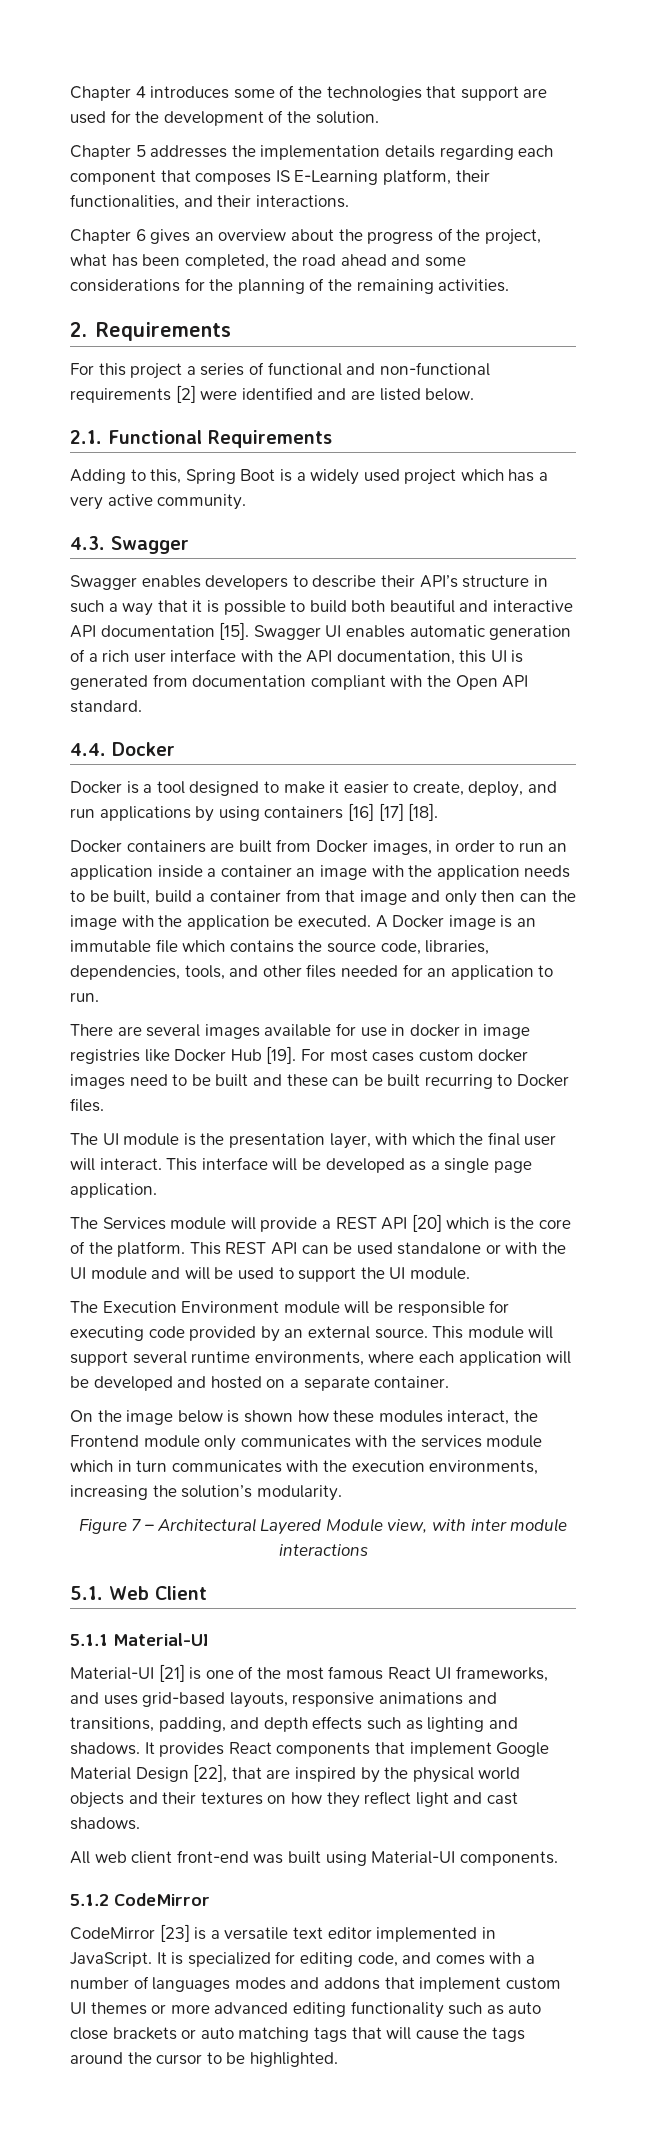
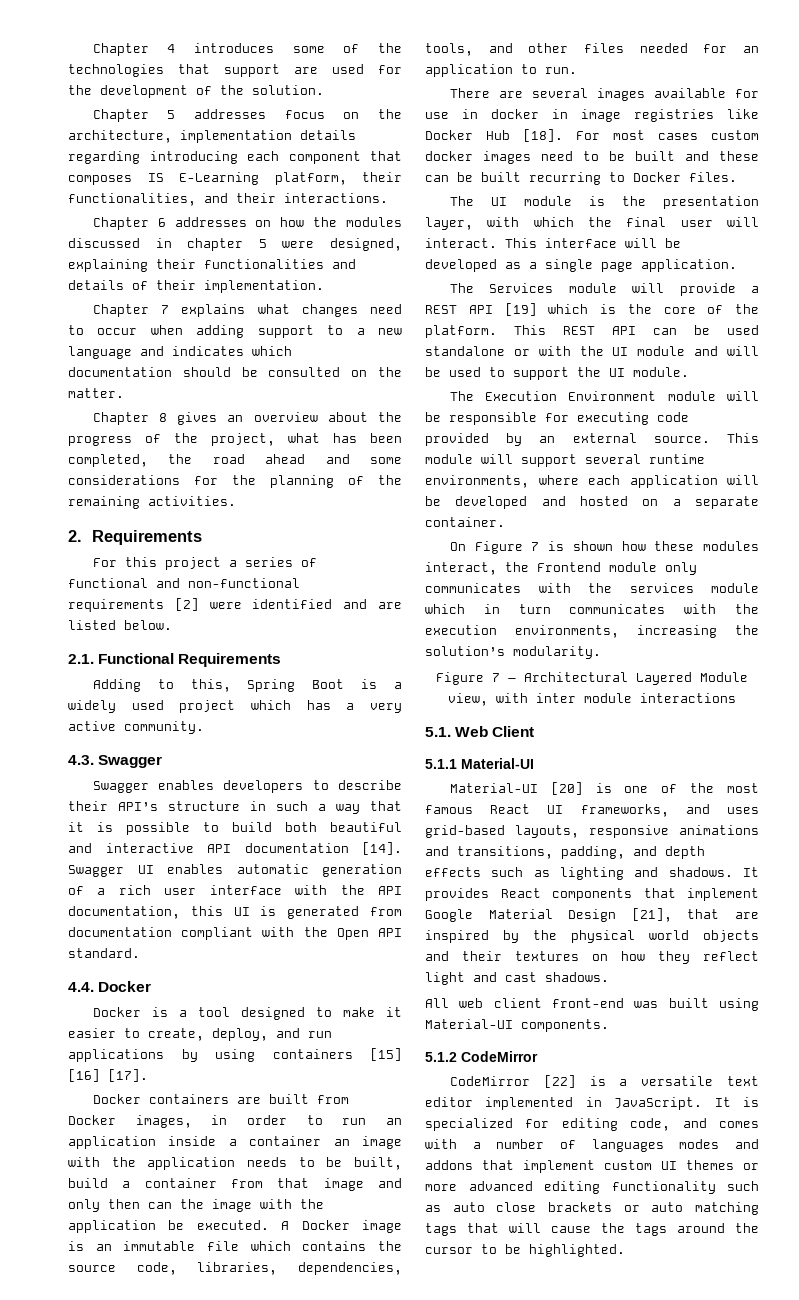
[231,145,256,157] the -> [284,109,402,119] [68,130,172,143] focus on the architecture,
(514, 152) none -> [149,151,238,164] introducing
(146, 235) none -> [174,217,402,227] [68,238,402,251] [68,259,356,272] [68,280,324,293] [92,304,403,317] [68,325,402,338] [68,346,292,359] [68,367,403,377] [68,388,124,398] [92,412,168,425] addresses on how the modules discussed in chapter 5 were designed, explaining their functionalities and details of their implementation. // Chapter 7 explains what changes need to occur when adding support to a new language and indicates which documentation should be consulted on the matter. // Chapter 8
[219,622,250,640] [15]. -> [362,842,402,855] [14].
[347,803,439,821] [16] [17] [18]. -> [370,1048,402,1061] [68,1069,148,1082] [15] [16] [17].
[266,1046,297,1064] [19]. -> [523,129,563,142] [18].
[411,1214,442,1232] [20] -> [504,303,537,316] [19]
[97,1410,223,1425] the image below -> [474,541,540,554] Figure 7
[158,1664,185,1682] [21] -> [550,782,583,795] [20]
[193,1764,228,1782] [22], -> [631,908,672,922] [21],
[159,1924,190,1942] [23] -> [543,1075,576,1088] [22]

